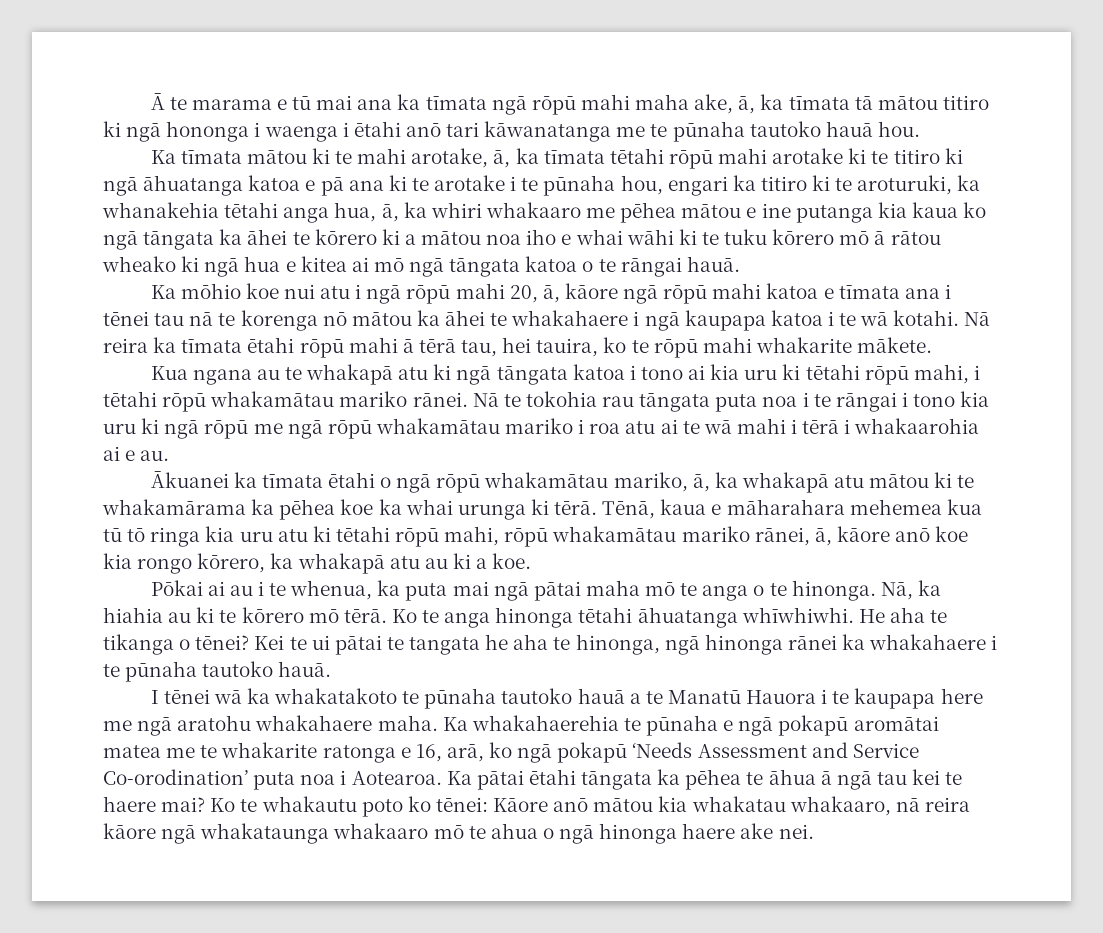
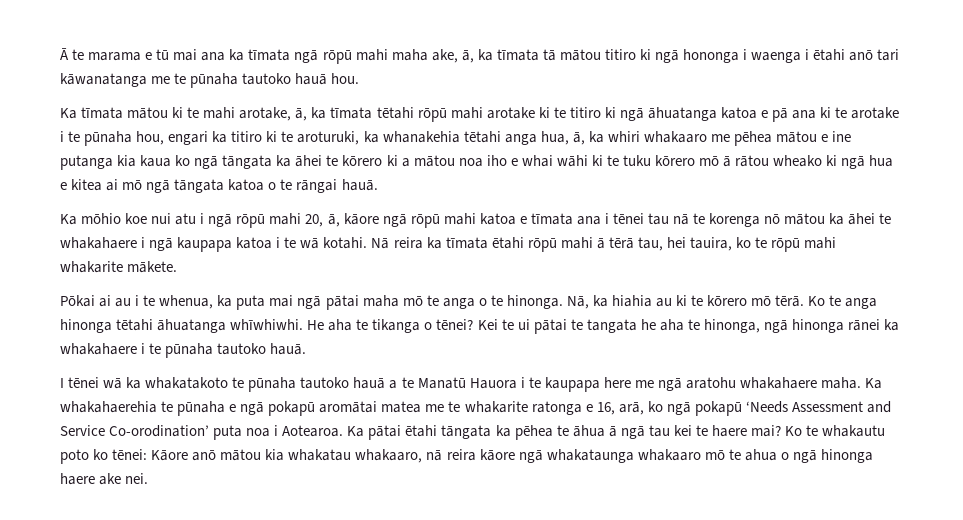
[150,364,980,385] [103,391,990,412] [103,418,980,439] [103,446,170,461] [150,471,975,493] [102,499,982,520] [103,526,969,547] [103,553,532,574] // Kua ngana au te whakapā atu ki ngā tāngata katoa i tono ai kia uru ki tētahi rōpū mahi, i tētahi rōpū whakamātau mariko rānei. Nā te tokohia rau tāngata puta noa i te rāngai i tono kia uru ki ngā rōpū me ngā rōpū whakamātau mariko i roa atu ai te wā mahi i tērā i whakaarohia ai e au. // Ākuanei ka tīmata ētahi o ngā rōpū whakamātau mariko, ā, ka whakapā atu mātou ki te whakamārama ka pēhea koe ka whai urunga ki tērā. Tēnā, kaua e māharahara mehemea kua tū tō ringa kia uru atu ki tētahi rōpū mahi, rōpū whakamātau mariko rānei, ā, kāore anō koe kia rongo kōrero, ka whakapā atu au ki a koe. -> (178, 267) none

